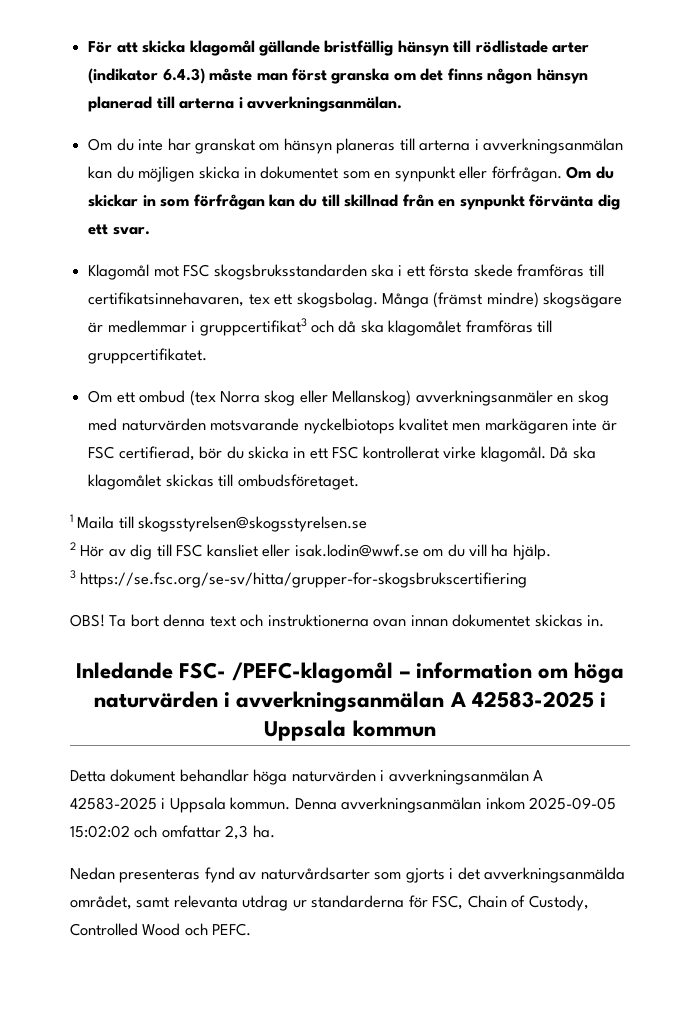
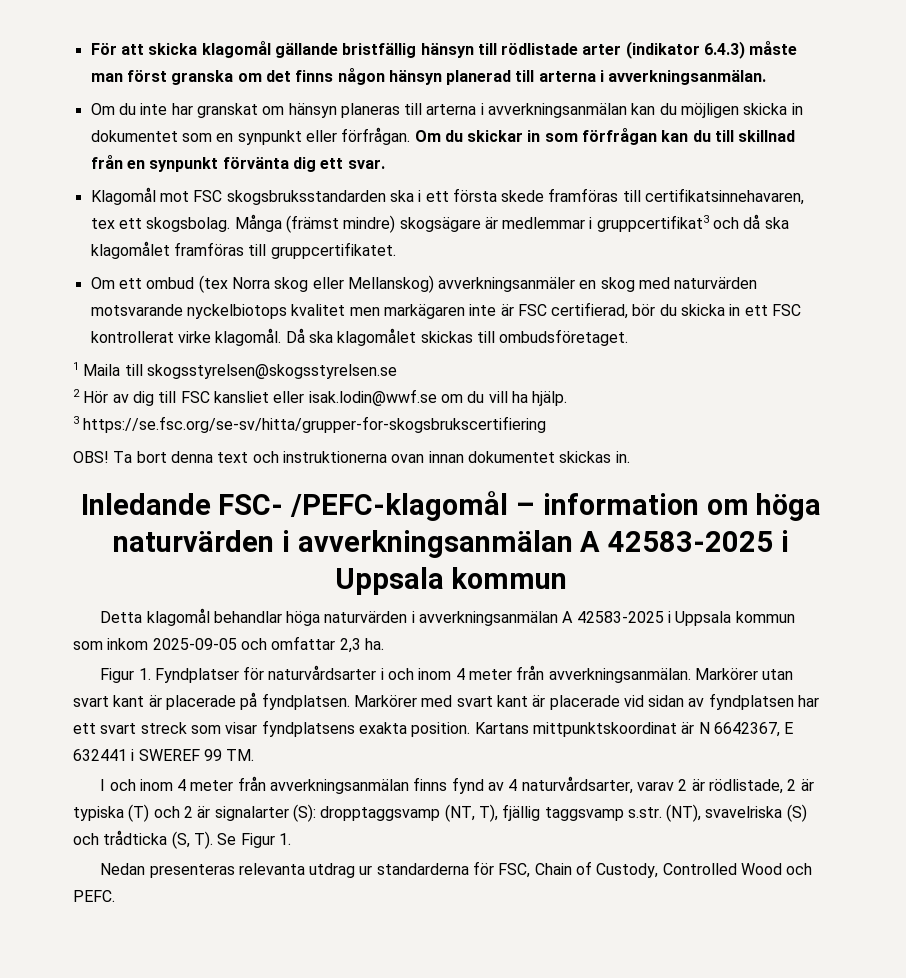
[110,769,176,782] dokument -> [146,608,210,626] klagomål
[230,797,482,813] kommun. Denna avverkningsanmälan -> [735,611,795,623] [73,641,103,650] kommun som
[70,825,130,838] 15:02:02 -> (237, 644) none
[70,867,626,883] [70,895,170,910] Nedan presenteras fynd av naturvårdsarter som gjorts i det avverkningsanmälda området, samt -> [100,665,794,683] [73,692,820,710] [73,720,794,737] [73,749,255,761] [100,776,814,794] [73,804,807,822] [73,830,291,849] [100,863,235,878] Figur 1. Fyndplatser för naturvårdsarter i och inom 4 meter från avverkningsanmälan. Markörer utan svart kant är placerade på fyndplatsen. Markörer med svart kant är placerade vid sidan av fyndplatsen har ett svart streck som visar fyndplatsens exakta position. Kartans mittpunktskoordinat är N 6642367, E 632441 i SWEREF 99 TM. // I och inom 4 meter från avverkningsanmälan finns fynd av 4 naturvårdsarter, varav 2 är rödlistade, 2 är typiska (T) och 2 är signalarter (S): dropptaggsvamp (NT, T), fjällig taggsvamp s.str. (NT), svavelriska (S) och trådticka (S, T). Se Figur 1. // Nedan presenteras

